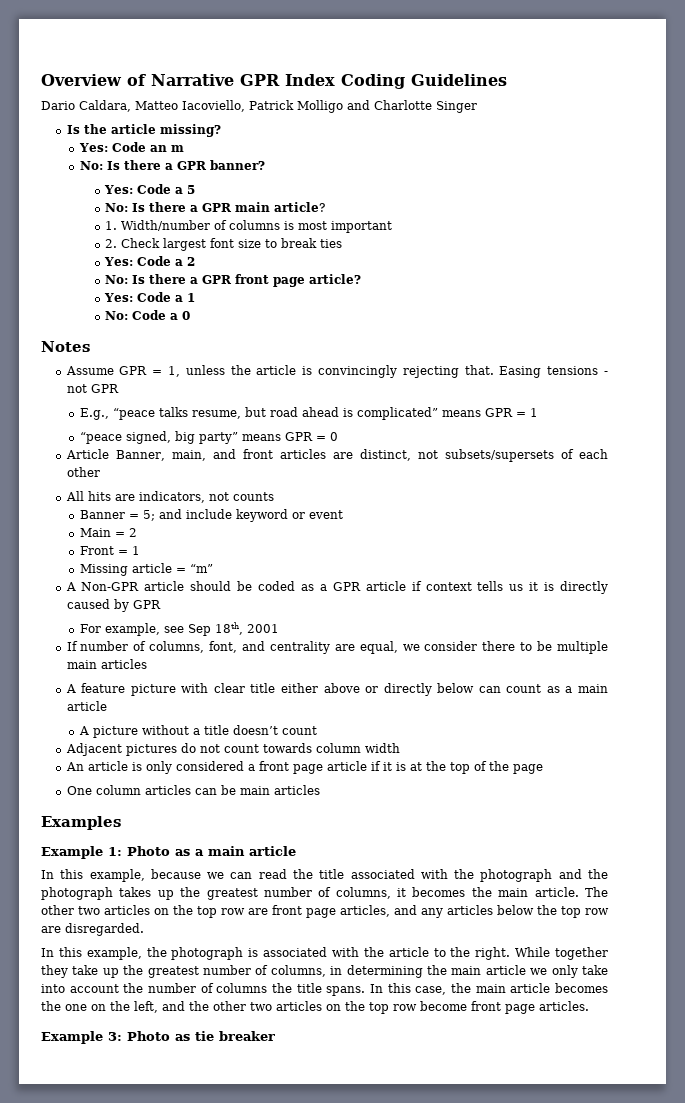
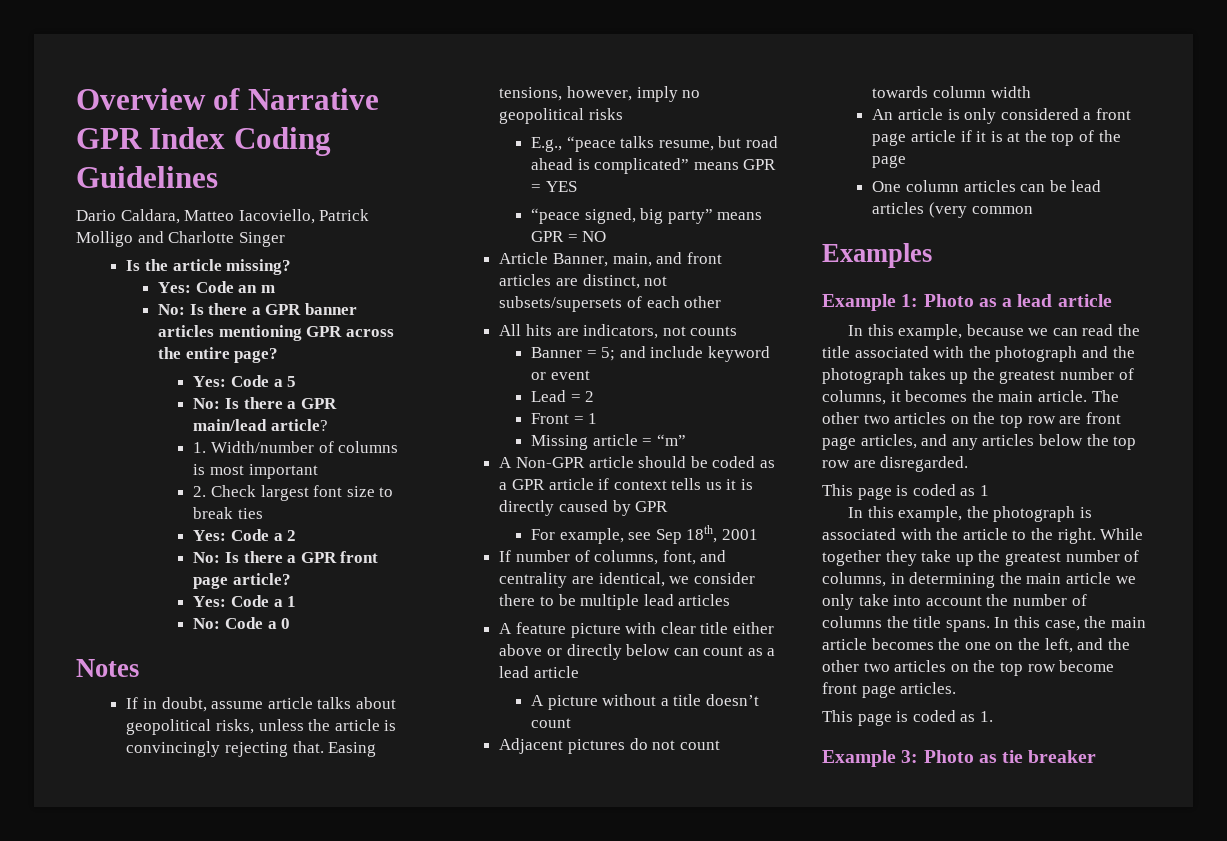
[209,160,265,170] banner? -> [304,303,357,315] [157,325,394,341] [157,347,279,363] banner articles mentioning GPR across the entire page?
[235,202,271,212] main -> [193,419,268,431] main/lead
[65,366,180,377] Assume GPR = 1, -> [126,697,396,712] [126,719,254,735] If in doubt, assume article talks about geopolitical risks,
[547,366,609,375] [66,384,119,393] tensions - not GPR -> [499,86,701,102] [499,108,623,124] tensions, however, imply no geopolitical risks
[529,408,538,417] 1 -> [545,181,577,192] YES
[329,432,338,441] 0 -> [582,231,607,242] NO
[79,528,111,537] Main -> [530,390,566,402] Lead
[359,641,398,654] equal, -> [598,572,665,587] identical,
[66,660,97,669] main -> [643,594,674,606] lead
[578,684,608,693] main -> [499,666,530,678] lead
[239,785,320,795] main articles -> [1071,180,1102,192] [872,202,1033,218] lead articles (very common
[208,846,245,856] main -> [1017,294,1053,307] lead
(144, 929) none -> [822,484,989,500] // This page is coded as 1
(589, 1006) none -> [822,710,993,726] // This page is coded as 1.

